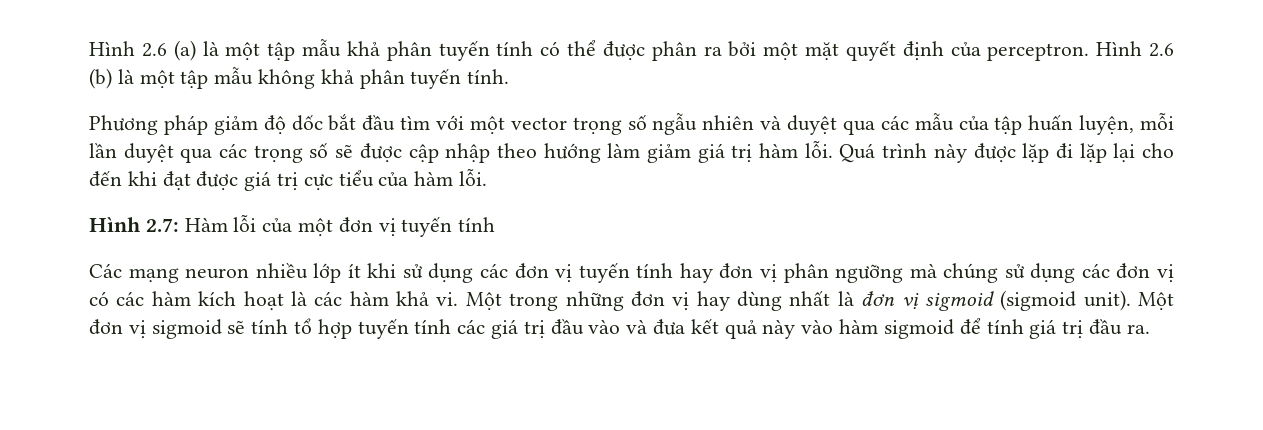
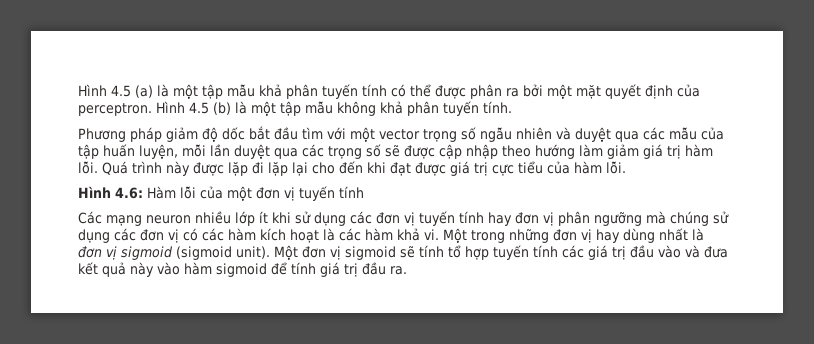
[89,41,167,57] Hình 2.6 -> [78,84,131,97] Hình 4.5
[1149,43,1175,57] 2.6 -> [189,102,209,114] 4.5
[145,218,179,232] 2.7: -> [115,187,143,199] 4.6:

